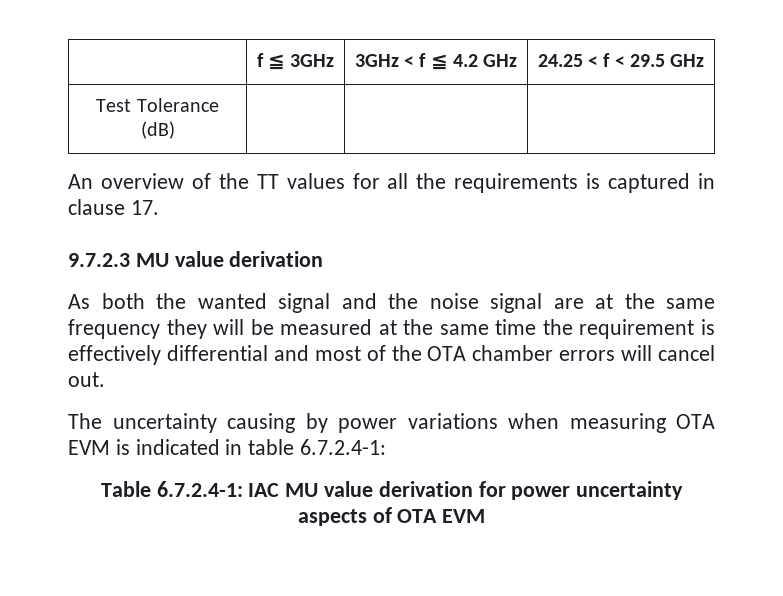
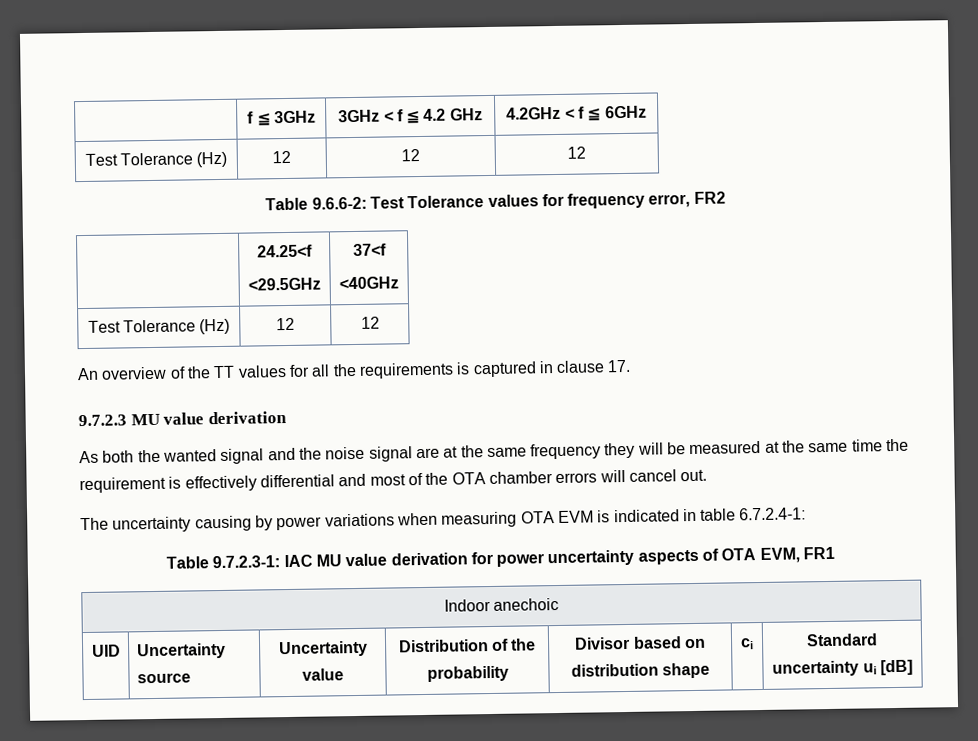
[537,53,705,67] [96,98,219,112] [140,121,175,139] 24.25 < f < 29.5 GHz // Test Tolerance (dB) | | | -> [506,105,647,121] [84,151,228,168] [272,150,291,164] [401,149,420,162] [567,146,586,159] [265,191,726,211] [257,244,313,258] [248,277,321,291] [352,243,387,257] [339,276,399,290] [87,318,231,335] [276,317,295,331] [360,316,380,329] 4.2GHz < f ≦ 6GHz // Test Tolerance (Hz) | 12 | 12 | 12 // Table 9.6.6-2: Test Tolerance values for frequency error, FR2 // | 24.25<f // <29.5GHz | 37<f // <40GHz // Test Tolerance (Hz) | 12 | 12
[156,481,243,497] 6.7.2.4-1: -> [212,555,281,569] 9.7.2.3-1:
[442,509,486,523] EVM -> [759,546,836,564] [443,597,560,612] [91,644,121,657] [136,642,226,660] [136,672,191,684] [278,640,368,658] [302,668,344,681] [397,638,537,653] [426,665,509,682] [574,636,706,650] [570,662,711,679] [741,638,754,650] [806,633,878,647] [772,659,913,677] EVM, FR1 // Indoor anechoic // UID | Uncertainty source | Uncertainty value | Distribution of the probability | Divisor based on distribution shape | ci | Standard uncertainty ui [dB]

